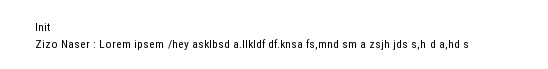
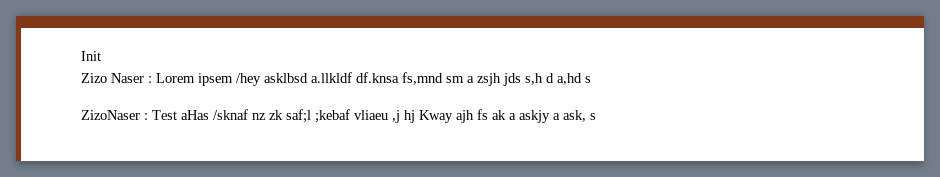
(469, 45) none -> [81,109,596,123] // ZizoNaser : Test aHas /sknaf nz zk saf;l ;kebaf vliaeu ,j hj Kway ajh fs ak a askjy a ask, s

